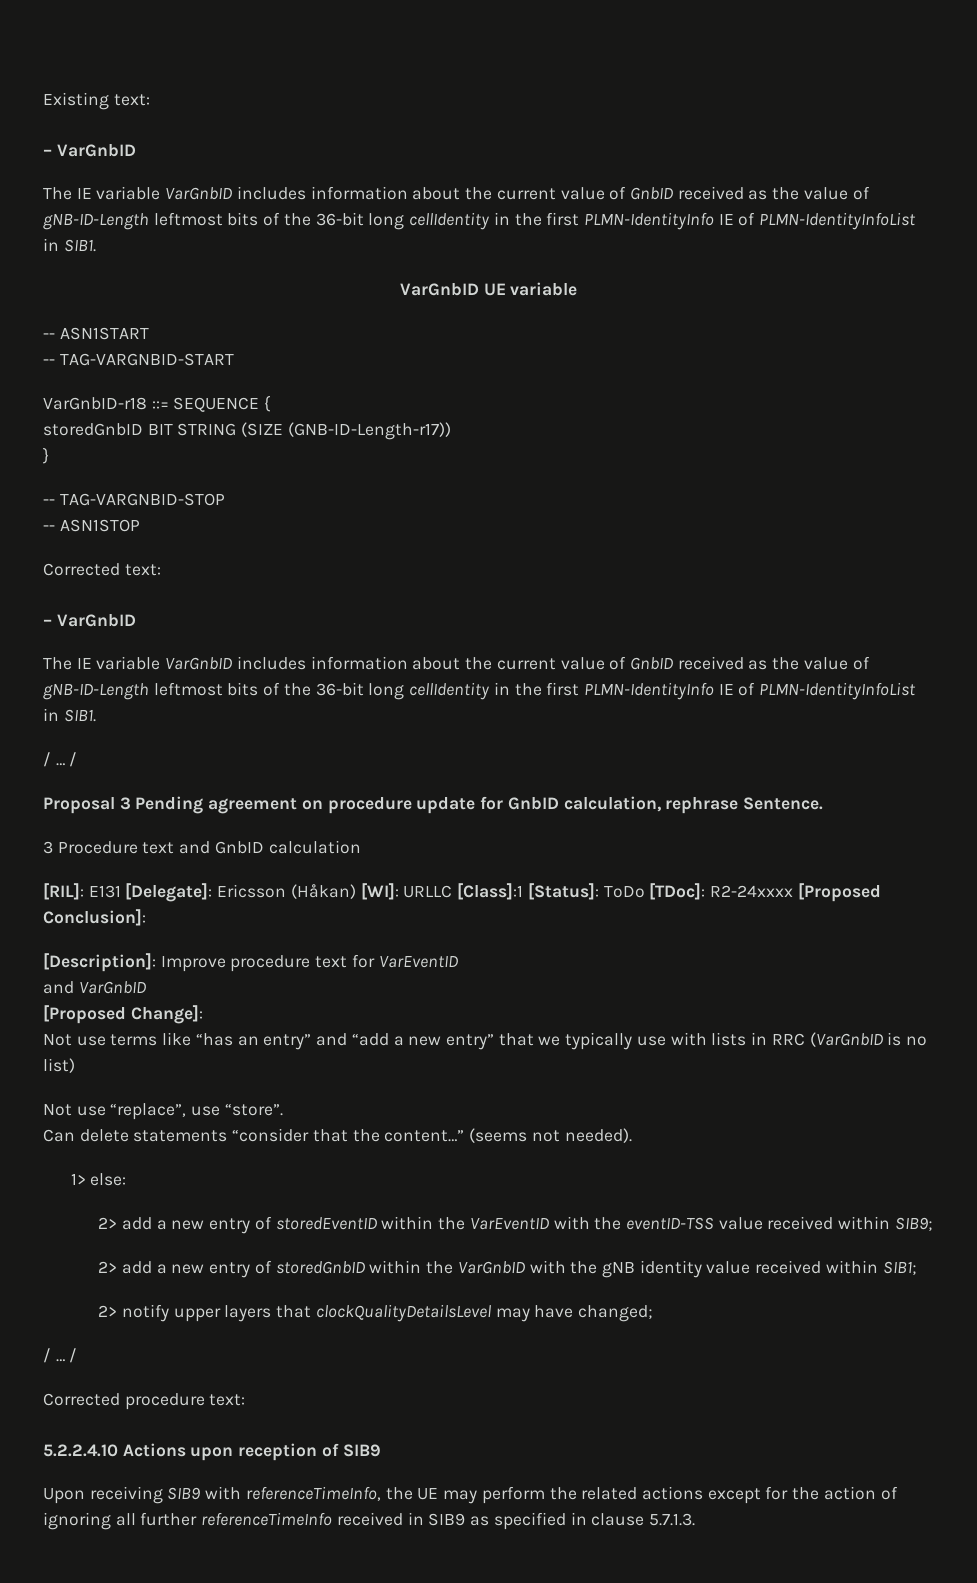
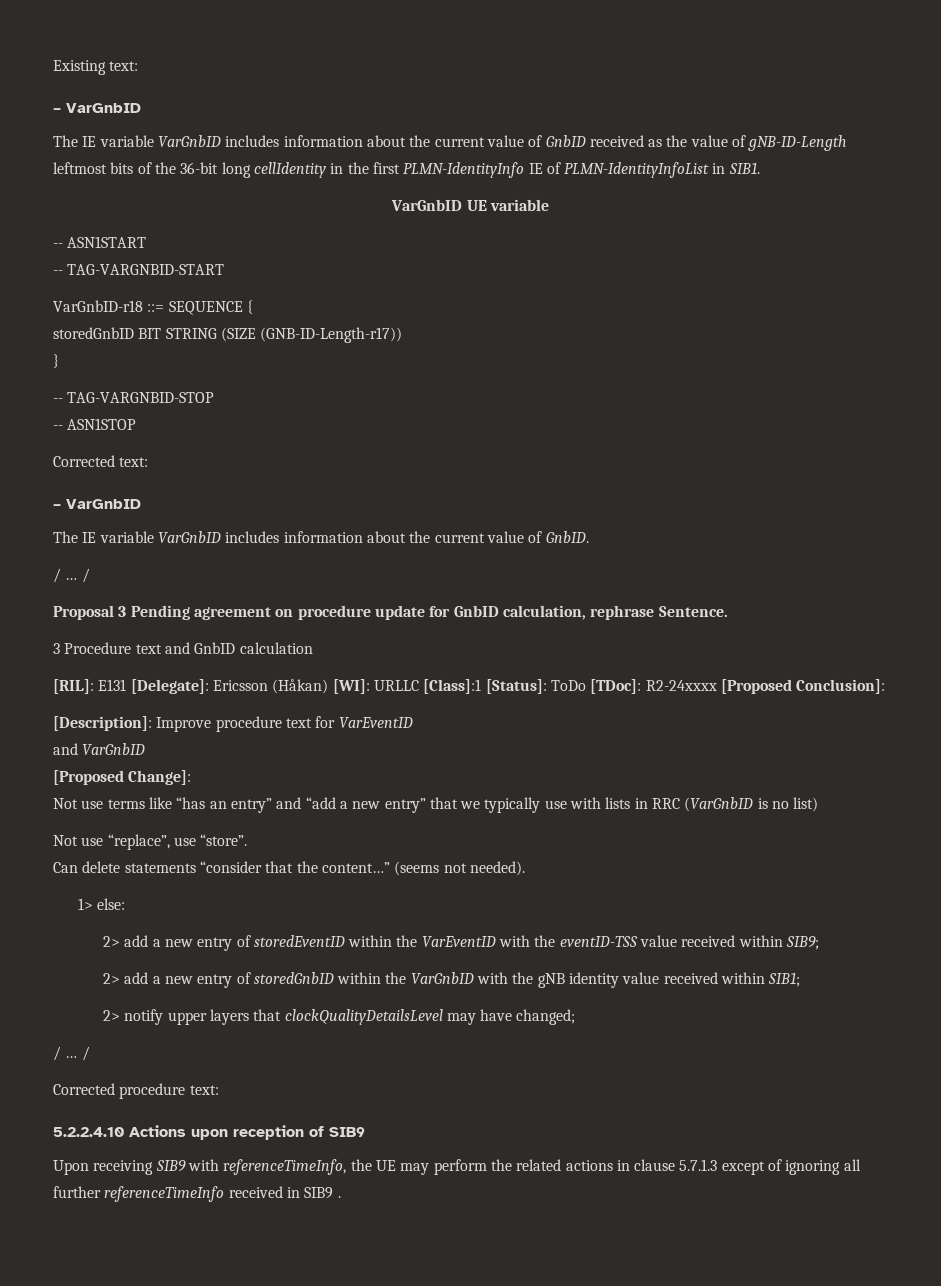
[629,656,870,670] [43,682,917,700] [43,708,96,722] GnbID received as the value of gNB-ID-Length leftmost bits of the 36-bit long cellIdentity in the first PLMN-IdentityInfo IE of PLMN-IdentityInfoList in SIB1. -> [545,531,589,543] GnbID.
[707,1486,876,1504] except for the action -> [616,1159,765,1175] in clause 5.7.1.3 except
[470,1512,695,1530] as specified in clause 5.7.1.3. -> [337,1196,341,1198] .

